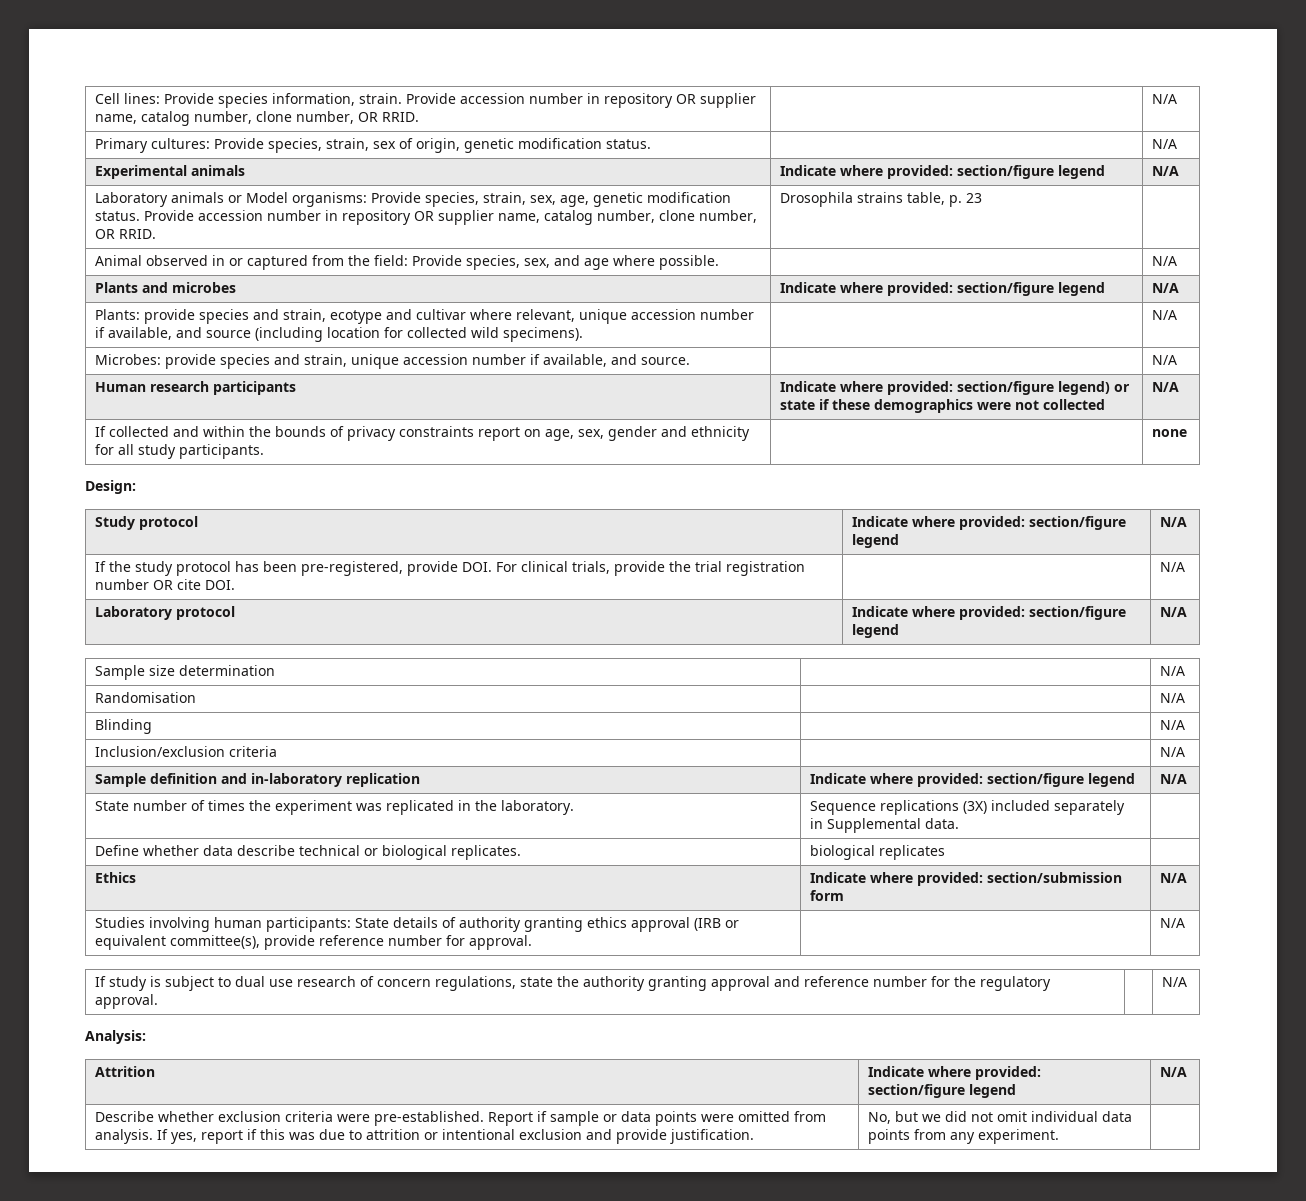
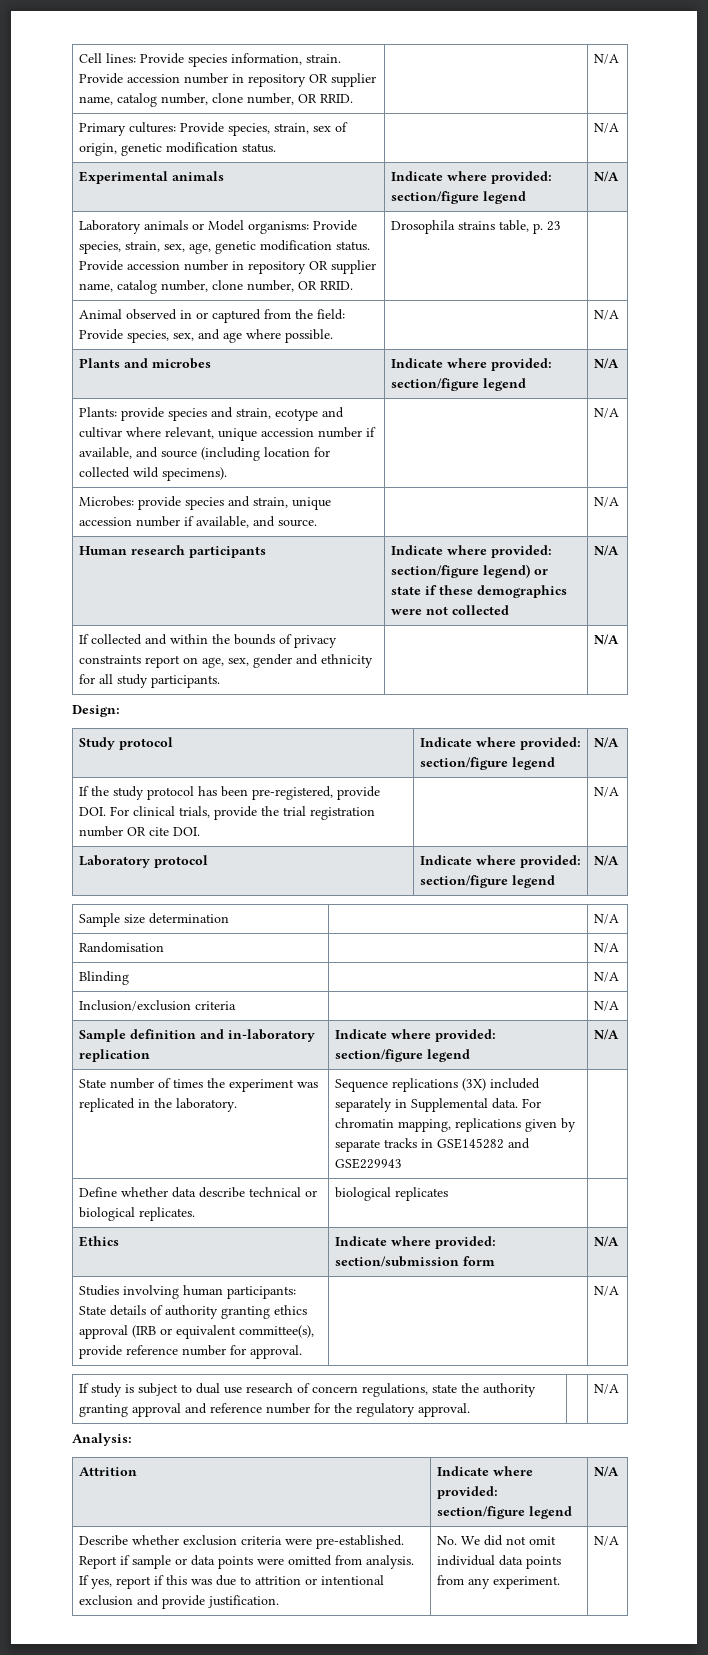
[1152,429,1188,437] | none -> [593,634,619,645] | N/A
(960, 823) none -> [521,1098,541,1108] [334,1118,576,1132] [334,1138,530,1152] [334,1158,402,1169] For chromatin mapping, replications given by separate tracks in GSE145282 and GSE229943
[868,1111,942,1124] No, but we -> [436,1536,480,1545] No. We
(1060, 1136) none -> [593,1536,619,1546] N/A

